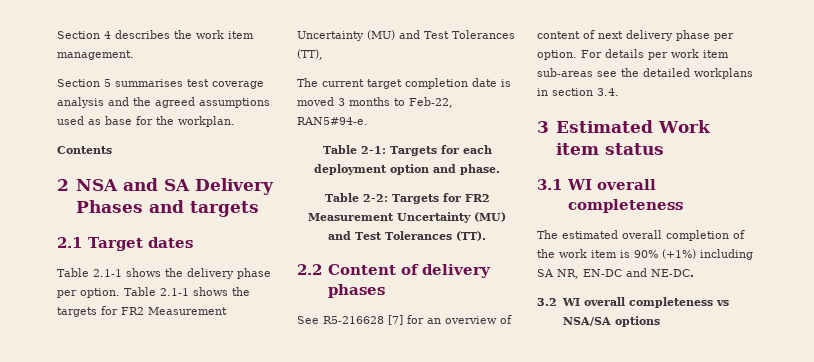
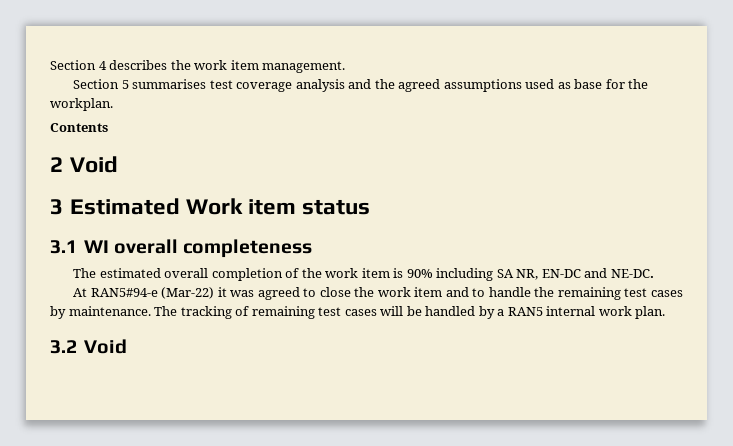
[75,178,274,195] [75,200,259,217] [57,237,194,251] [57,268,271,279] [57,287,250,298] [57,306,227,317] [297,30,515,41] [297,49,323,60] [297,78,511,89] [297,97,453,108] [297,117,368,125] [322,145,492,156] [314,164,500,175] [324,193,490,204] [308,212,506,223] [328,231,486,241] [297,264,491,278] [327,284,385,298] [297,315,512,325] [537,30,734,41] [537,49,729,60] [537,68,753,79] [537,88,619,96] NSA and SA Delivery Phases and targets // 2.1 Target dates // Table 2.1-1 shows the delivery phase per option. Table 2.1-1 shows the targets for FR2 Measurement Uncertainty (MU) and Test Tolerances (TT), // The current target completion date is moved 3 months to Feb-22, RAN5#94-e. // Table 2-1: Targets for each deployment option and phase. // Table 2-2: Targets for FR2 Measurement Uncertainty (MU) and Test Tolerances (TT). // 2.2 Content of delivery phases // See R5-216628 [7] for an overview of content of next delivery phase per option. For details per work item sub-areas see the detailed workplans in section 3.4. -> [69,156,118,173] Void
[662,249,696,259] (+1%) -> (433, 273) none
[537,297,729,308] [562,316,660,327] 3.2 WI overall completeness vs NSA/SA options -> [73,287,683,300] [50,306,666,319] [50,339,127,354] At RAN5#94-e (Mar-22) it was agreed to close the work item and to handle the remaining test cases by maintenance. The tracking of remaining test cases will be handled by a RAN5 internal work plan. // 3.2 Void

